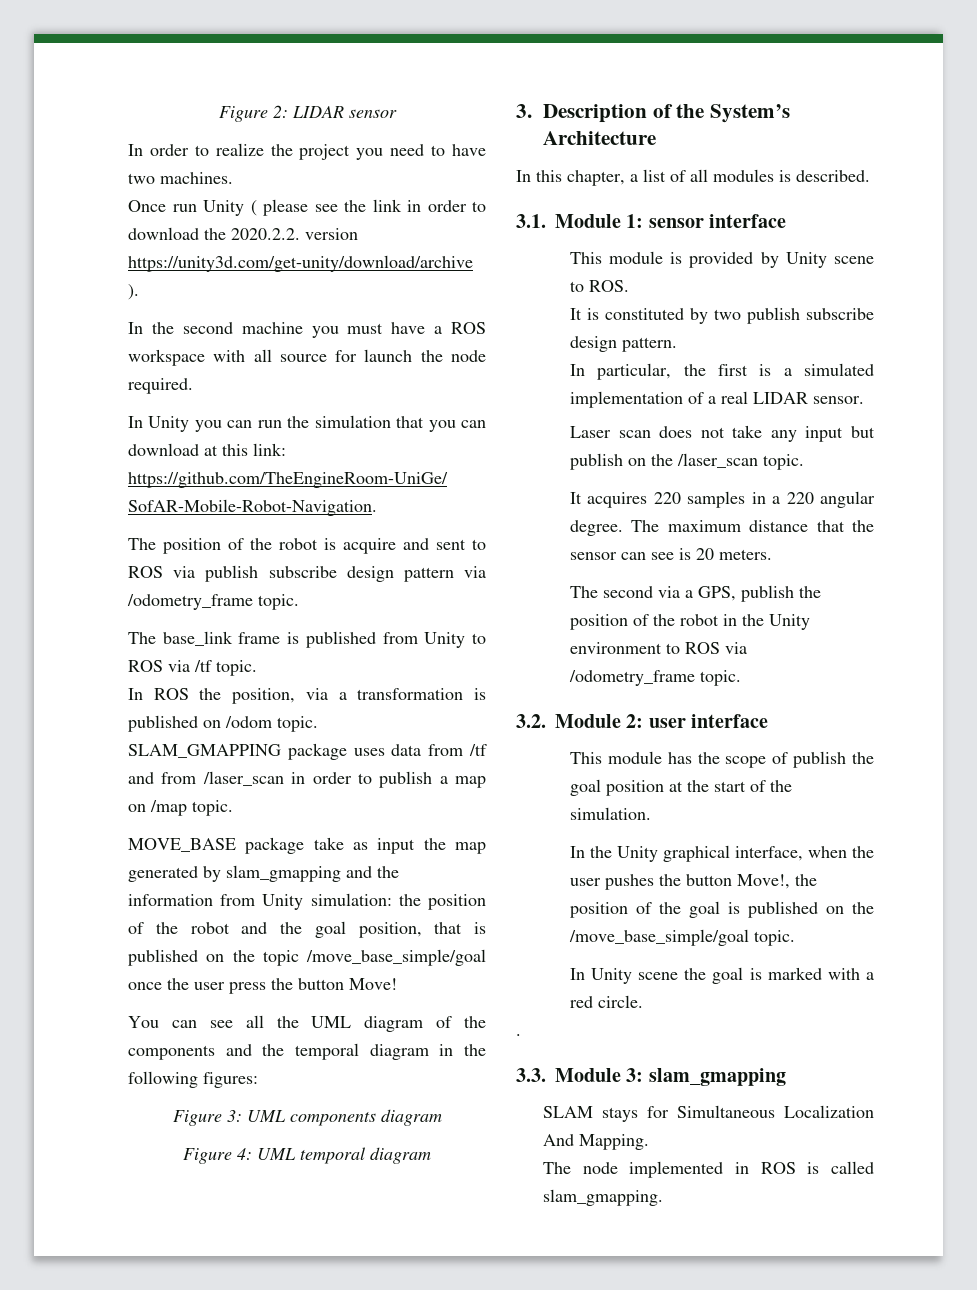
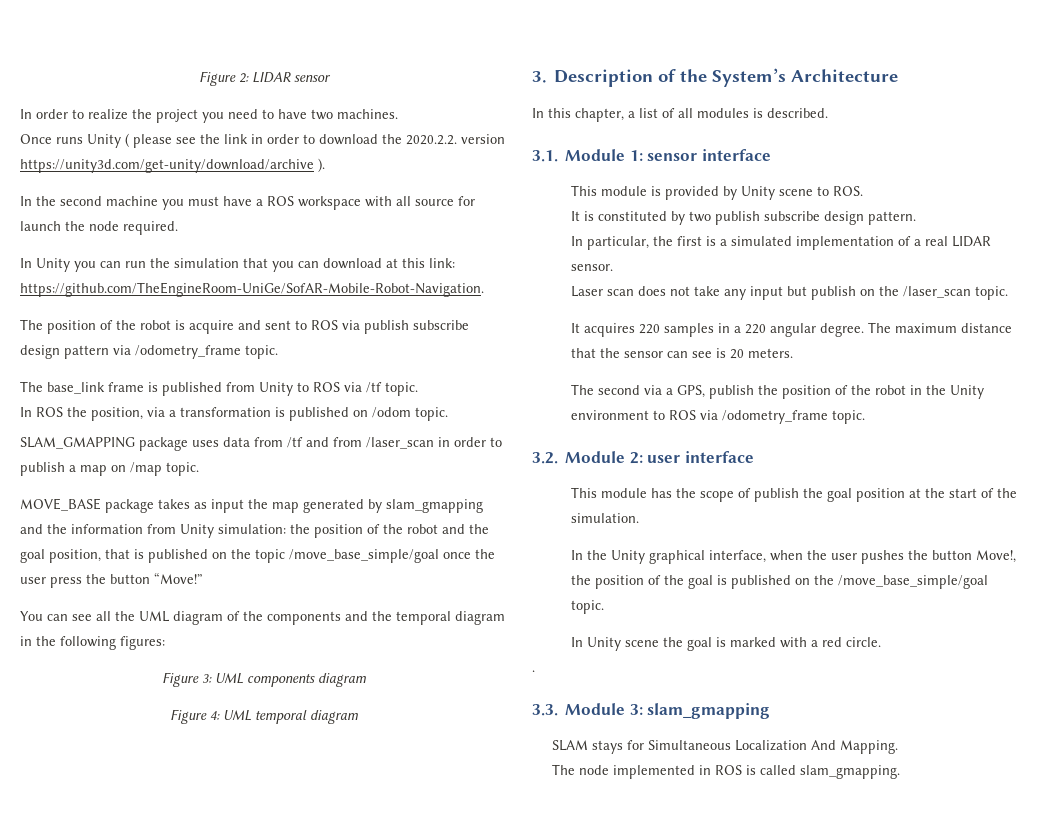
[172,204,197,212] run -> [56,137,83,144] runs
[313,837,344,850] take -> [158,499,190,509] takes
[349,978,397,990] Move! -> [154,572,203,584] “Move!”

